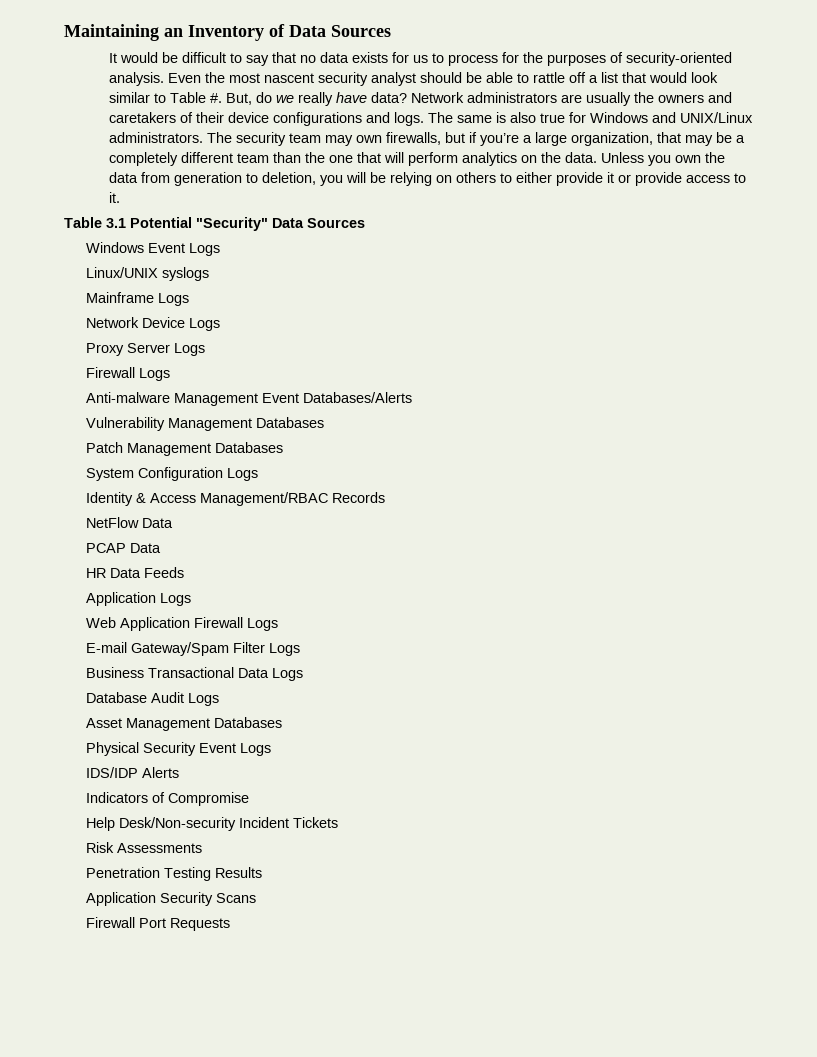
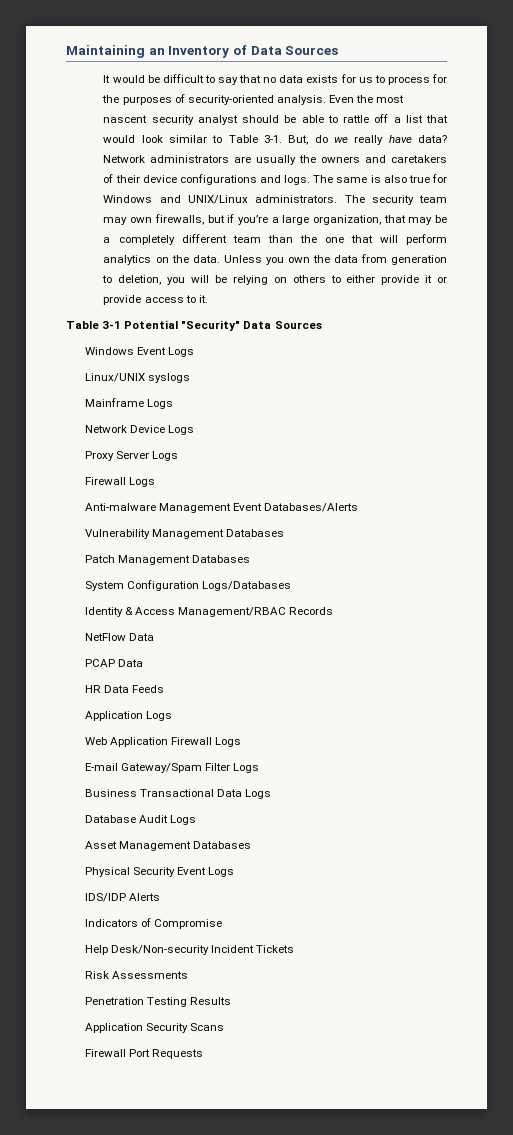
[209,93,222,103] #. -> [264,135,283,143] 3-1.
[106,218,126,228] 3.1 -> [102,321,122,329] 3-1
[227,468,259,481] Logs -> [201,581,291,591] Logs/Databases

